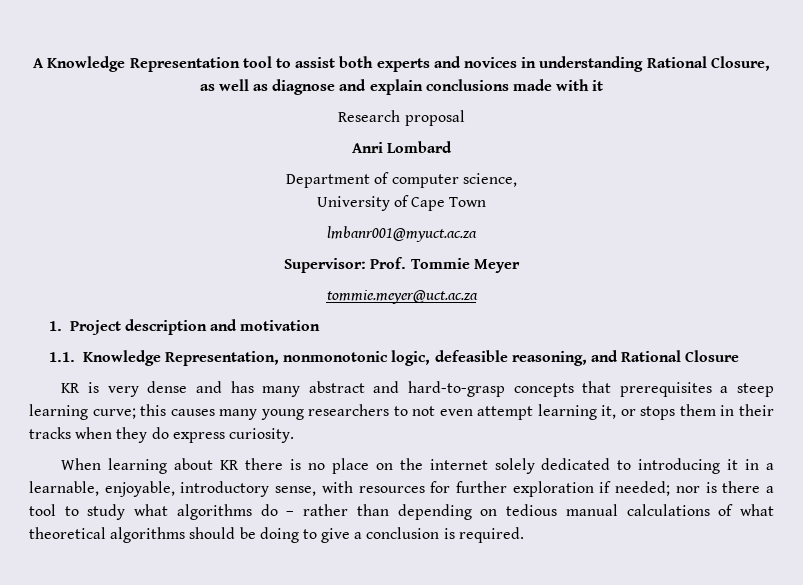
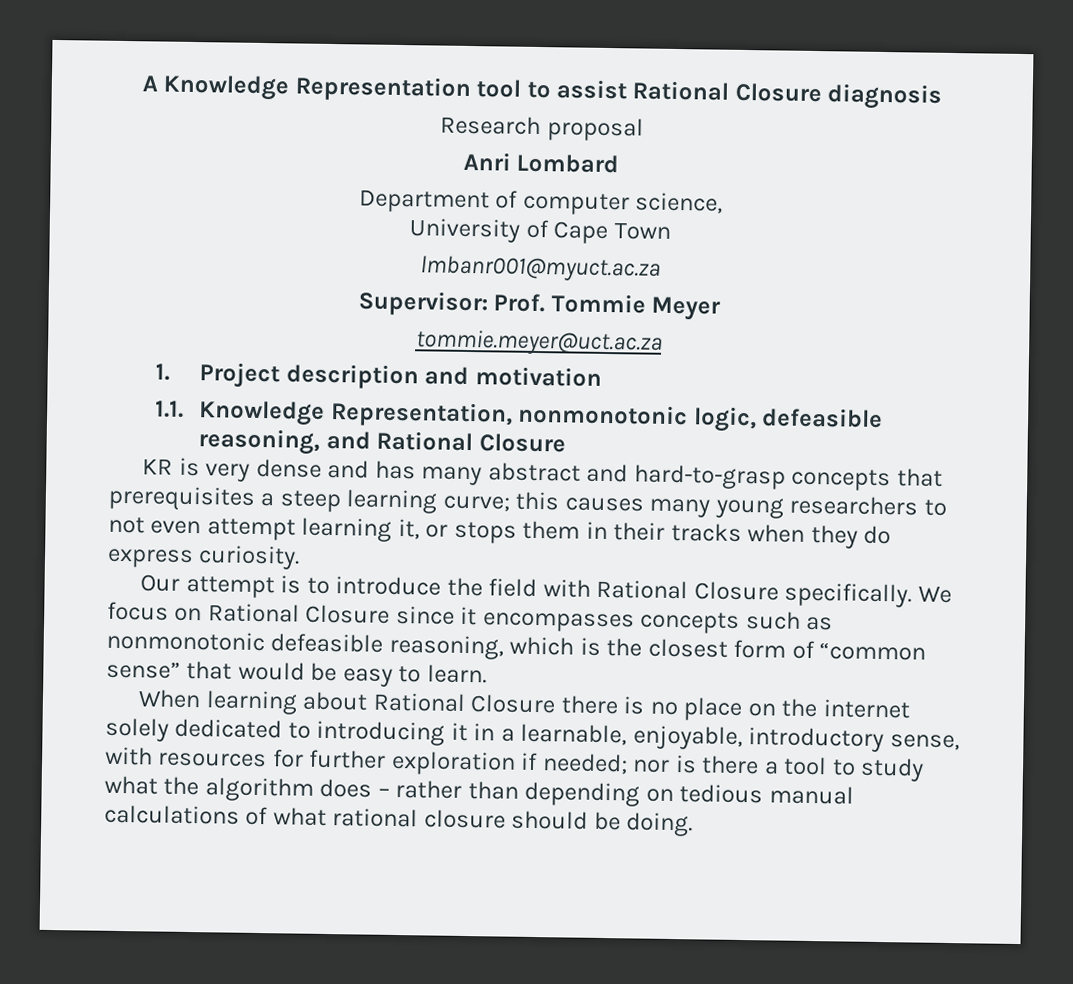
[339,56,770,72] [199,79,604,95] both experts and novices in understanding Rational Closure, as well as diagnose and explain conclusions made with it -> [632,80,943,110] Rational Closure diagnosis
(294, 435) none -> [140,574,952,608] [107,601,834,634] [106,630,927,661] [106,660,487,687] // Our attempt is to introduce the field with Rational Closure specifically. We focus on Rational Closure since it encompasses concepts such as nonmonotonic defeasible reasoning, which is the closest form of “common sense” that would be easy to learn.
[220,460,240,470] KR -> [372,692,557,714] Rational Closure
[176,504,278,520] algorithms do -> [163,776,373,802] the algorithm does
[29,527,524,543] theoretical algorithms should be doing to give a conclusion is required. -> [332,808,694,837] rational closure should be doing.

